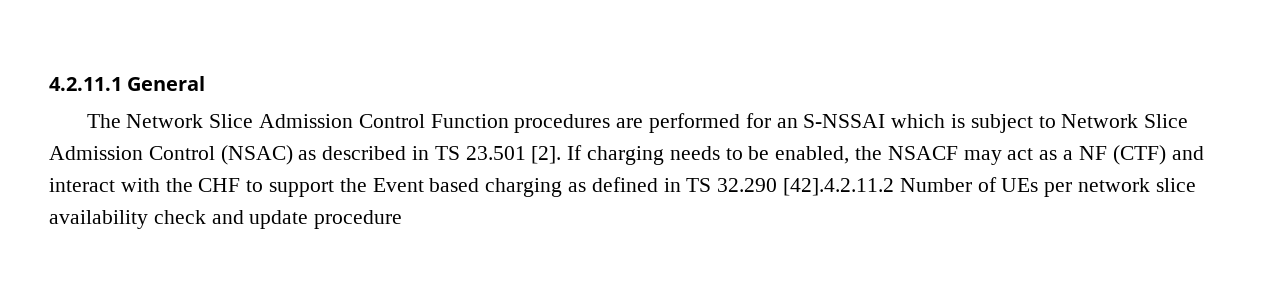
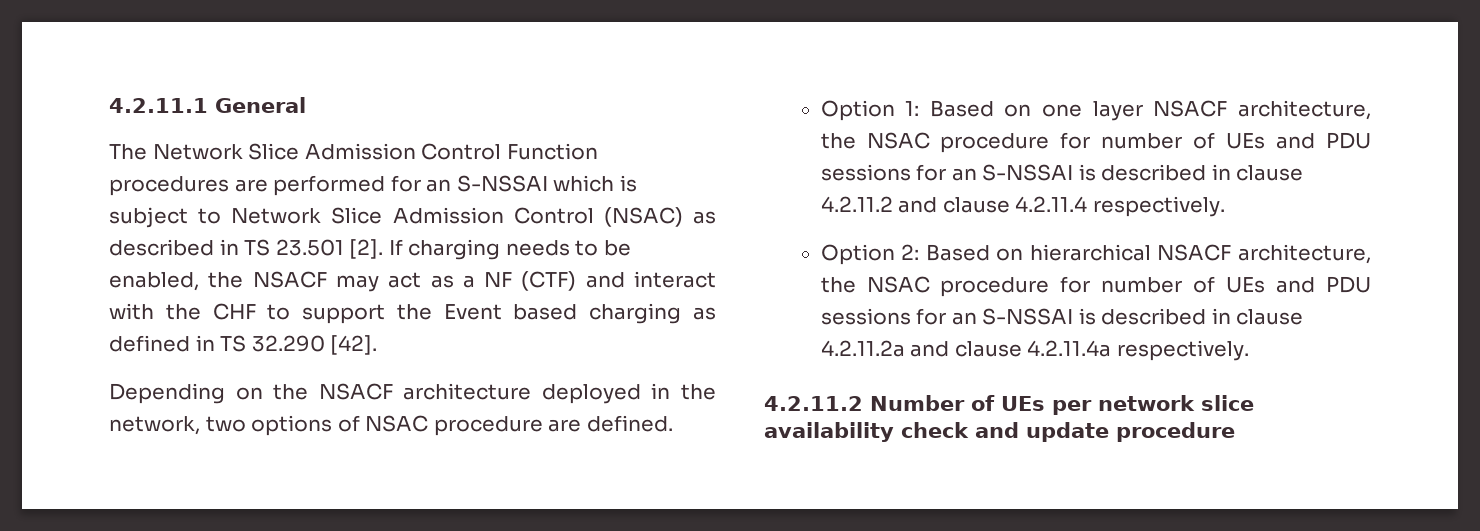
[783,178,895,196] [42].4.2.11.2 -> [330,335,378,355] [109,383,716,404] [109,415,673,436] [820,100,1371,121] [820,132,1371,153] [820,164,1304,181] [820,196,1225,217] [820,244,1371,265] [820,276,1371,297] [820,308,1304,325] [820,340,1249,361] [764,396,863,411] [42]. // Depending on the NSACF architecture deployed in the network, two options of NSAC procedure are defined. // Option 1: Based on one layer NSACF architecture, the NSAC procedure for number of UEs and PDU sessions for an S-NSSAI is described in clause 4.2.11.2 and clause 4.2.11.4 respectively. // Option 2: Based on hierarchical NSACF architecture, the NSAC procedure for number of UEs and PDU sessions for an S-NSSAI is described in clause 4.2.11.2a and clause 4.2.11.4a respectively. // 4.2.11.2

